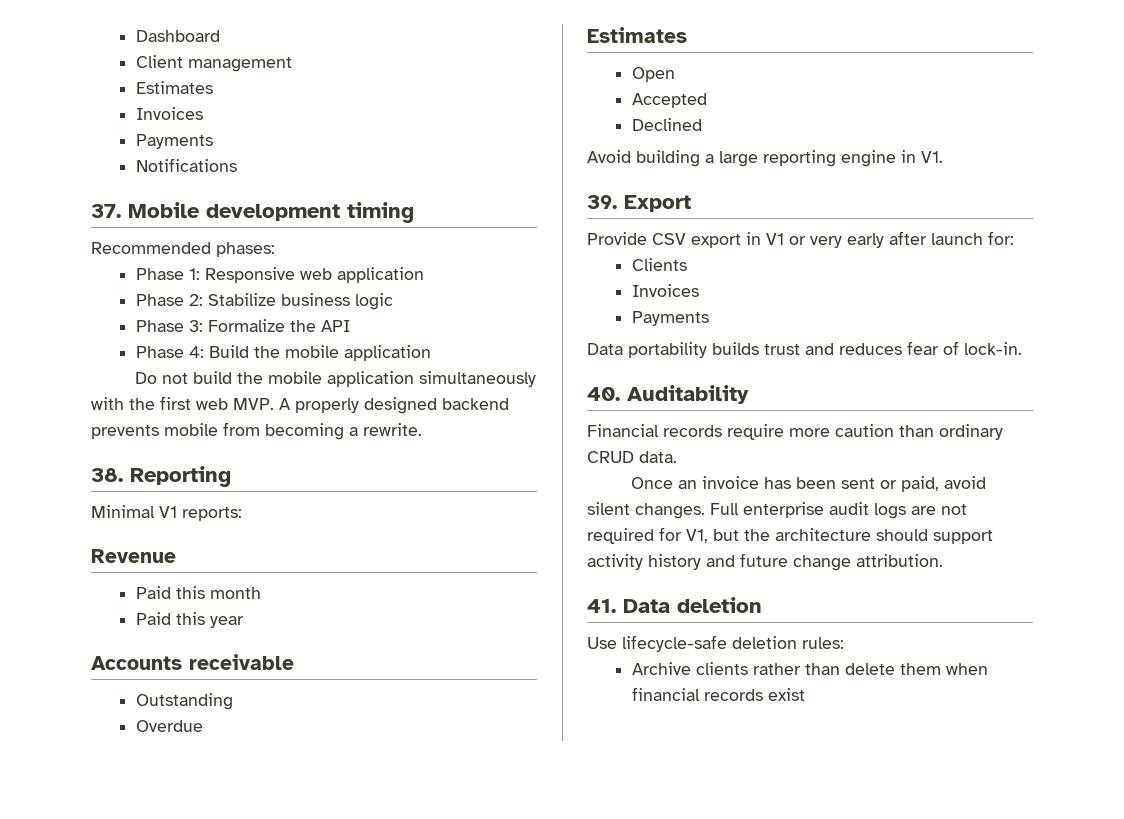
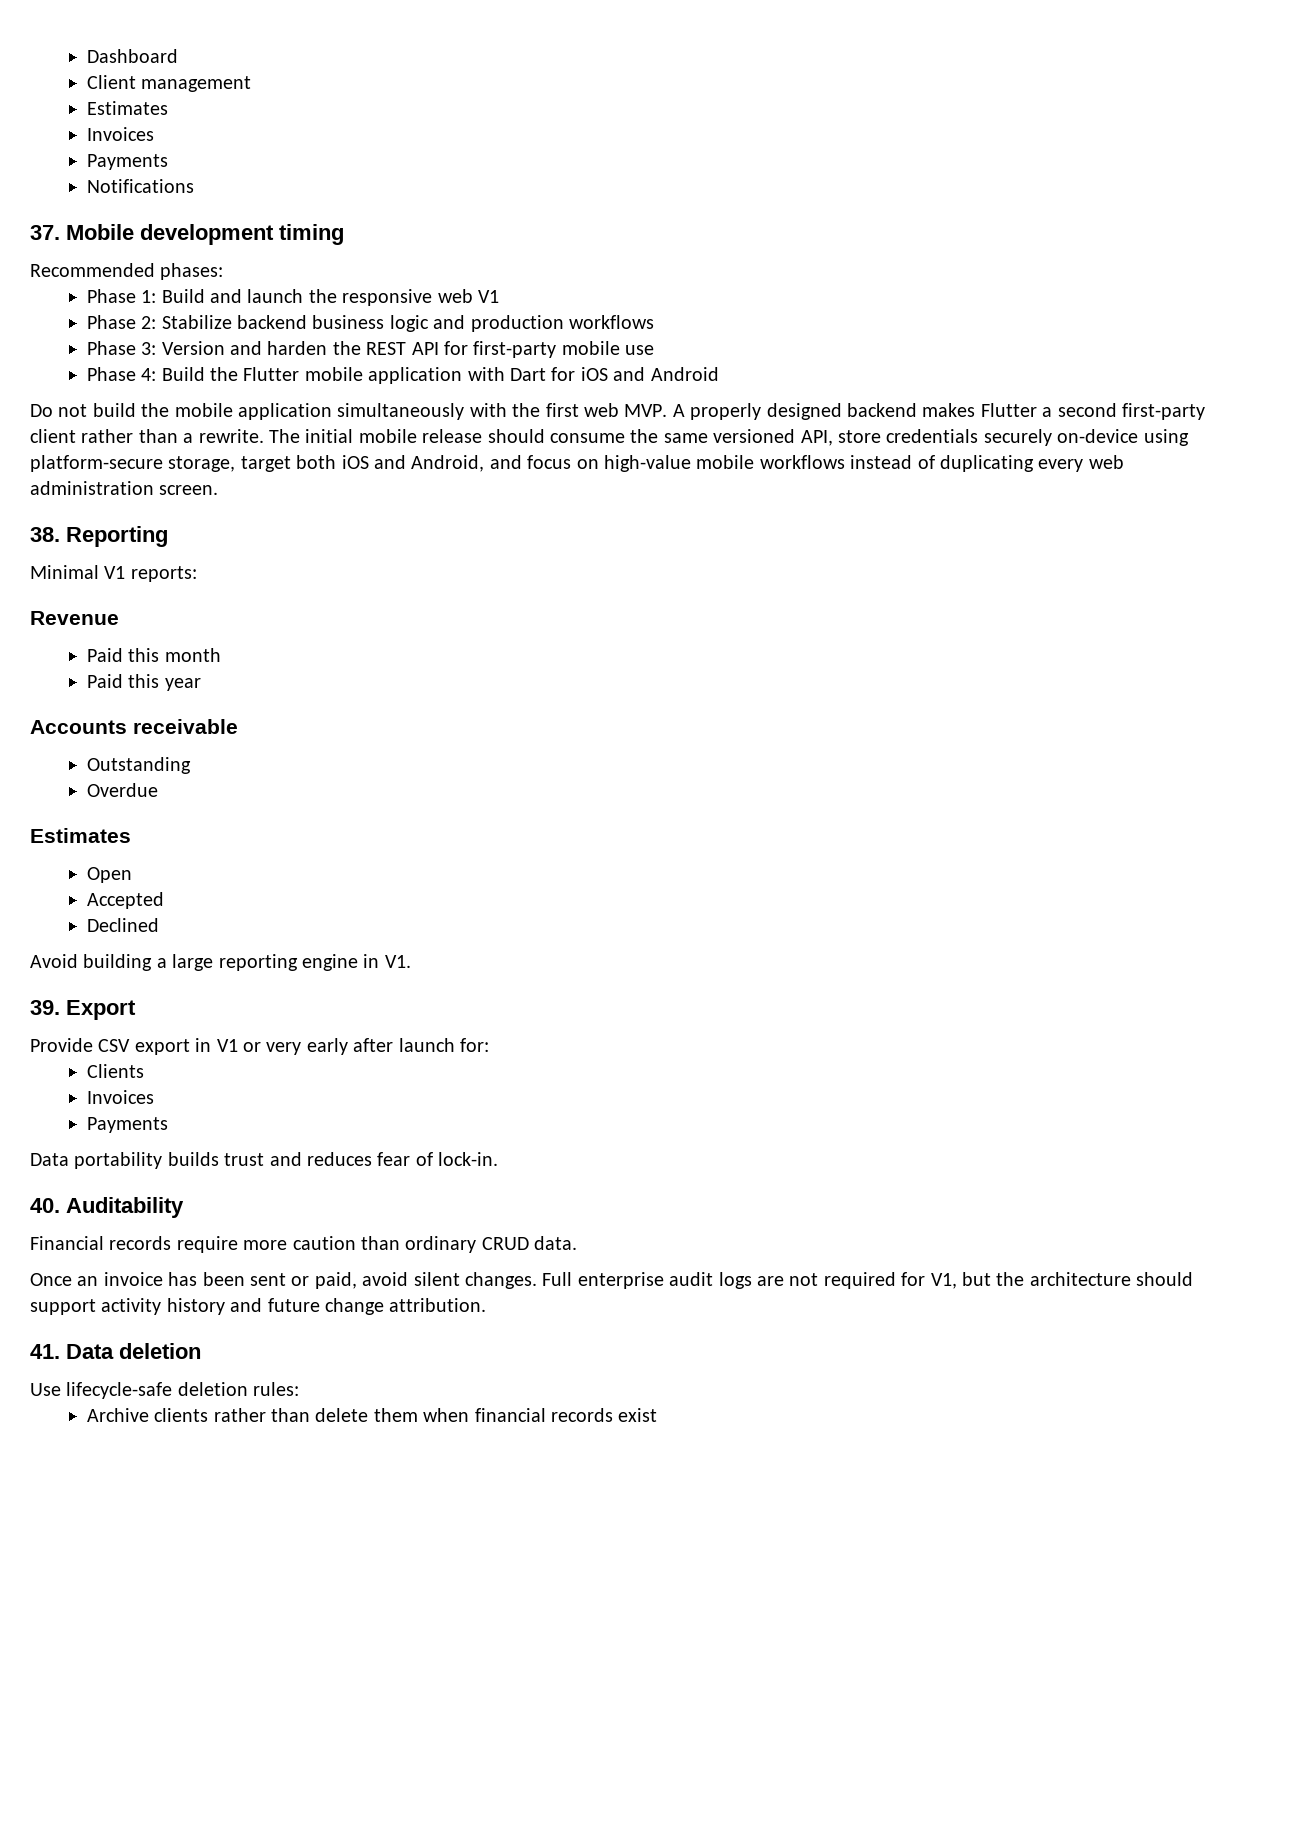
[205,267,425,283] Responsive web application -> [161,289,500,306] Build and launch the responsive web V1
(277, 299) none -> [237,315,308,329] backend
(394, 301) none -> [433,315,655,332] and production workflows
[208,319,351,332] Formalize the API -> [161,341,655,358] Version and harden the REST API for first-party mobile use
[285,345,432,361] mobile application -> [243,367,719,384] Flutter mobile application with Dart for iOS and Android
[91,422,422,440] prevents mobile from becoming a rewrite. -> [922,403,1205,420] [30,429,1189,446] [30,455,1124,472] [30,481,219,495] makes Flutter a second first-party client rather than a rewrite. The initial mobile release should consume the same versioned API, store credentials securely on-device using platform-secure storage, target both iOS and Android, and focus on high-value mobile workflows instead of duplicating every web administration screen.

